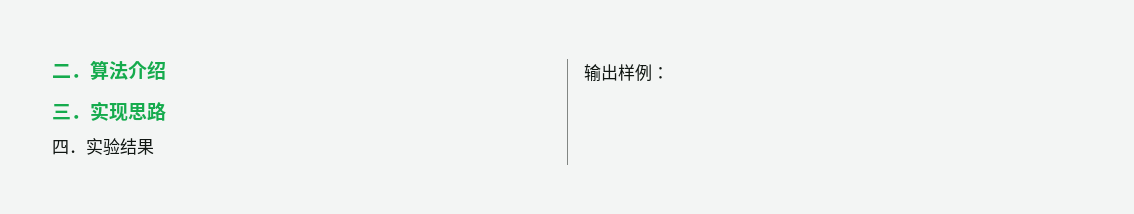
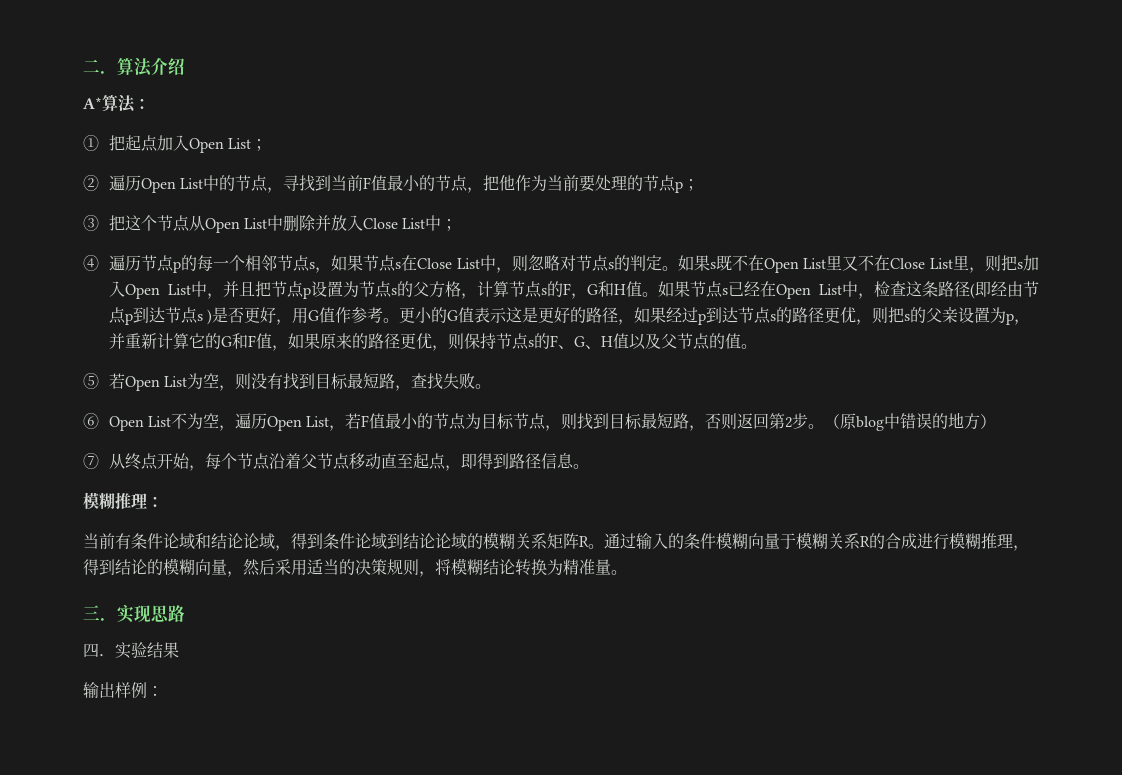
(166, 70) none -> [83,94,150,113] [83,135,268,153] [83,175,700,193] [83,215,458,233] [83,255,1039,273] [108,281,1039,299] [108,307,1031,325] [108,333,757,351] [83,373,492,391] [83,412,997,431] [83,453,589,471] [83,492,163,509] [83,532,1029,551] [83,558,627,577] // A*算法： // ①把起点加入Open List； // ②遍历Open List中的节点，寻找到当前F值最小的节点，把他作为当前要处理的节点p； // ③把这个节点从Open List中删除并放入Close List中； // ④遍历节点p的每一个相邻节点s，如果节点s在Close List中，则忽略对节点s的判定。如果s既不在Open List里又不在Close List里，则把s加入Open List中，并且把节点p设置为节点s的父方格，计算节点s的F，G和H值。如果节点s已经在Open List中，检查这条路径(即经由节点p到达节点s )是否更好，用G值作参考。更小的G值表示这是更好的路径，如果经过p到达节点s的路径更优，则把s的父亲设置为p，并重新计算它的G和F值，如果原来的路径更优，则保持节点s的F、G、H值以及父节点的值。 // ⑤若Open List为空，则没有找到目标最短路，查找失败。 // ⑥ Open List不为空，遍历Open List，若F值最小的节点为目标节点，则找到目标最短路，否则返回第2步。（原blog中错误的地方） // ⑦从终点开始，每个节点沿着父节点移动直至起点，即得到路径信息。 // 模糊推理： // 当前有条件论域和结论论域，得到条件论域到结论论域的模糊关系矩阵R。通过输入的条件模糊向量于模糊关系R的合成进行模糊推理，得到结论的模糊向量，然后采用适当的决策规则，将模糊结论转换为精准量。

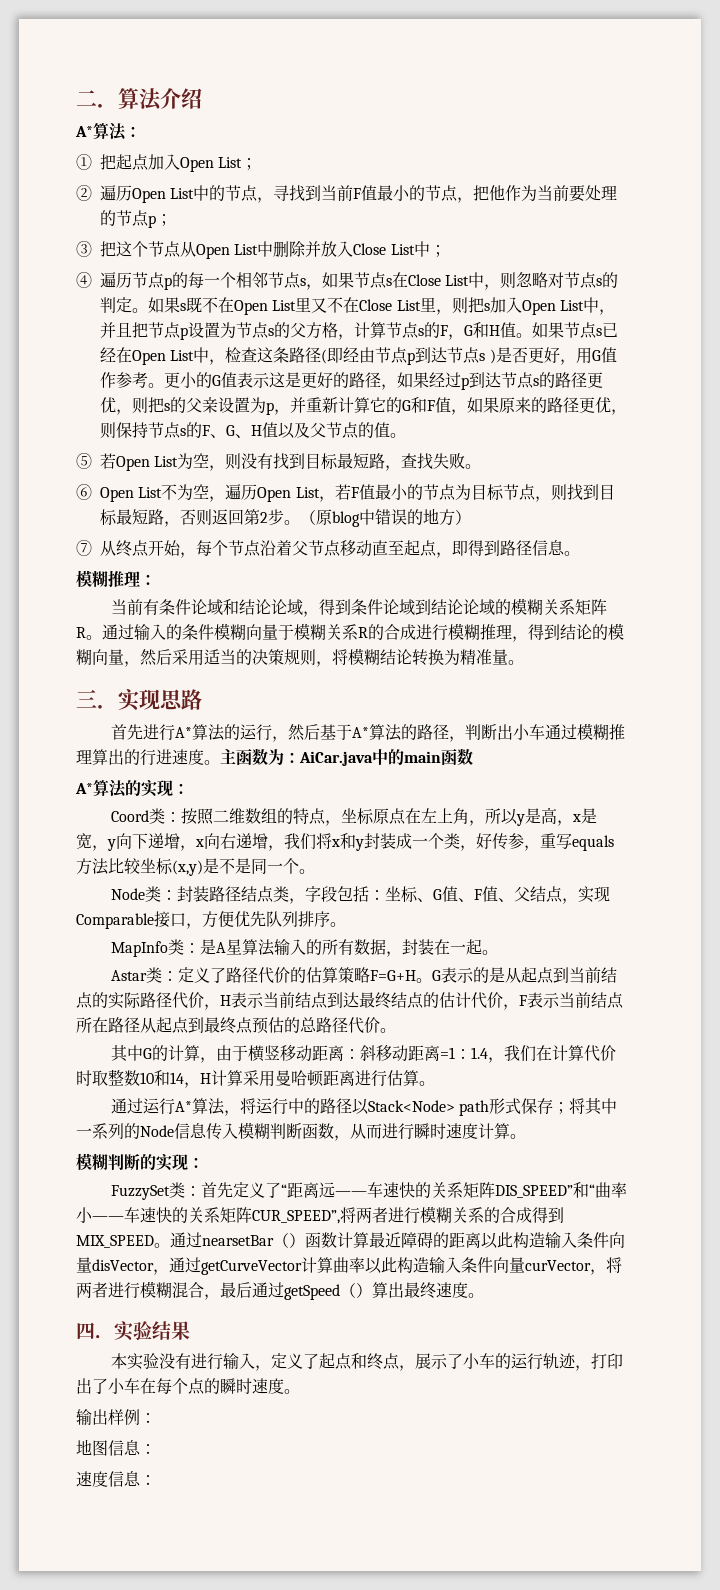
[83,642,179,659] [83,682,147,698] 四．实验结果 // 输出样例 -> [111,723,626,742] [76,748,473,766] [75,779,189,798] [111,807,598,826] [76,833,614,851] [76,858,315,876] [111,886,611,904] [76,911,346,929] [111,939,499,957] [111,967,618,984] [76,992,624,1010] [76,1017,396,1034] [111,1045,617,1063] [76,1069,435,1088] [111,1098,618,1116] [76,1122,526,1141] [76,1153,204,1171] [111,1182,628,1200] [76,1206,564,1224] [76,1232,625,1249] [76,1257,622,1275] [76,1281,484,1300] [76,1321,190,1341] [111,1353,624,1371] [76,1378,300,1395] [76,1409,156,1425] [76,1439,156,1456] [76,1471,141,1487] 首先进行A*算法的运行，然后基于A*算法的路径，判断出小车通过模糊推理算出的行进速度。主函数为：AiCar.java中的main函数 // A*算法的实现： // Coord类：按照二维数组的特点，坐标原点在左上角，所以y是高，x是宽，y向下递增，x向右递增，我们将x和y封装成一个类，好传参，重写equals方法比较坐标(x,y)是不是同一个。 // Node类：封装路径结点类，字段包括：坐标、G值、F值、父结点，实现Comparable接口，方便优先队列排序。 // MapInfo类：是A星算法输入的所有数据，封装在一起。 // Astar类：定义了路径代价的估算策略F=G+H。G表示的是从起点到当前结点的实际路径代价，H表示当前结点到达最终结点的估计代价，F表示当前结点所在路径从起点到最终点预估的总路径代价。 // 其中G的计算，由于横竖移动距离：斜移动距离=1：1.4，我们在计算代价时取整数10和14，H计算采用曼哈顿距离进行估算。 // 通过运行A*算法，将运行中的路径以Stack<Node> path形式保存；将其中一系列的Node信息传入模糊判断函数，从而进行瞬时速度计算。 // 模糊判断的实现： // FuzzySet类：首先定义了“距离远——车速快的关系矩阵DIS_SPEED”和“曲率小——车速快的关系矩阵CUR_SPEED”,将两者进行模糊关系的合成得到MIX_SPEED。通过nearsetBar（）函数计算最近障碍的距离以此构造输入条件向量disVector，通过getCurveVector计算曲率以此构造输入条件向量curVector，将两者进行模糊混合，最后通过getSpeed（）算出最终速度。 // 四．实验结果 // 本实验没有进行输入，定义了起点和终点，展示了小车的运行轨迹，打印出了小车在每个点的瞬时速度。 // 输出样例： // 地图信息： // 速度信息

